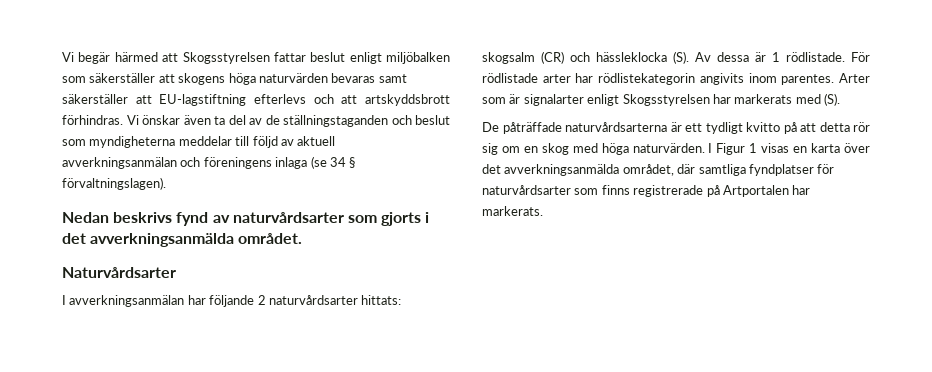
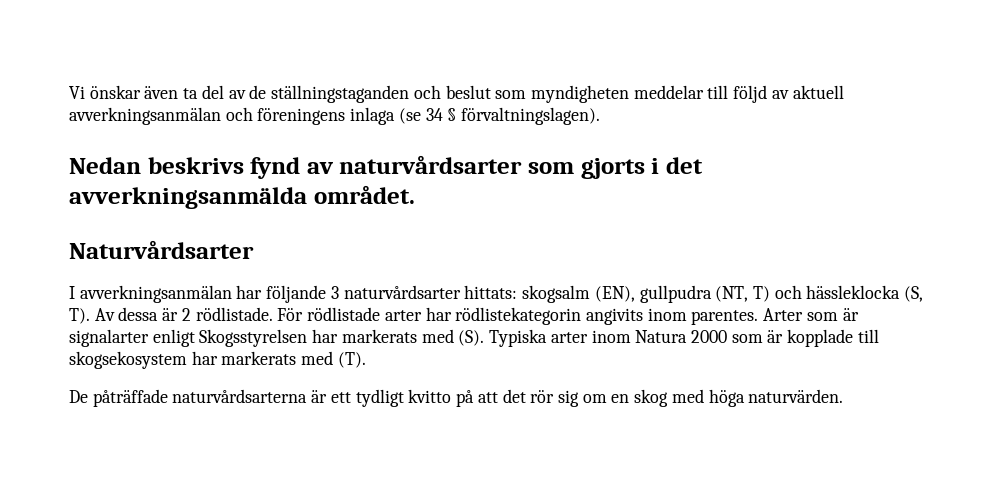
[62,52,450,64] [62,73,407,85] [62,94,450,106] [62,115,139,125] Vi begär härmed att Skogsstyrelsen fattar beslut enligt miljöbalken som säkerställer att skogens höga naturvärden bevaras samt säkerställer att EU-lagstiftning efterlevs och att artskyddsbrott förhindras. Vi -> [69,86,85,99] Vi
[89,136,176,148] myndigheterna -> [530,85,629,103] myndigheten
[257,295,266,305] 2 -> [330,286,339,299] 3
[541,51,689,64] (CR) och hässleklocka (S). -> [594,285,924,303] [69,308,90,324] (EN), gullpudra (NT, T) och hässleklocka (S, T).
[772,52,780,62] 1 -> [181,308,191,321] 2
(840, 99) none -> [489,329,879,347] [69,351,366,369] Typiska arter inom Natura 2000 som är kopplade till skogsekosystem har markerats med (T).
[819,122,850,132] detta -> [502,389,526,403] det
[708,143,870,155] [482,164,835,176] [482,185,811,197] [482,206,543,216] I Figur 1 visas en karta över det avverkningsanmälda området, där samtliga fyndplatser för naturvårdsarter som finns registrerade på Artportalen har markerats. -> (844, 396) none

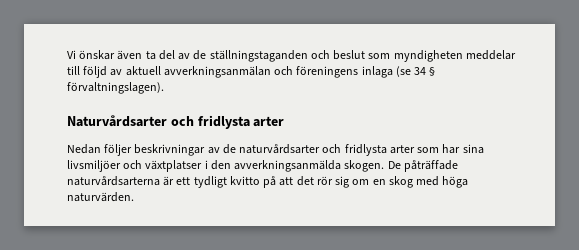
[69,155,703,179] [69,185,415,209] [69,240,254,259] [69,285,924,303] [69,307,859,325] [69,329,879,347] [69,351,366,369] Nedan beskrivs fynd av naturvårdsarter som gjorts i det avverkningsanmälda området. // Naturvårdsarter // I avverkningsanmälan har följande 3 naturvårdsarter hittats: skogsalm (EN), gullpudra (NT, T) och hässleklocka (S, T). Av dessa är 2 rödlistade. För rödlistade arter har rödlistekategorin angivits inom parentes. Arter som är signalarter enligt Skogsstyrelsen har markerats med (S). Typiska arter inom Natura 2000 som är kopplade till skogsekosystem har markerats med (T). // -> [67,115,285,129] [67,144,484,156] [67,160,385,172] Naturvårdsarter och fridlysta arter // Nedan följer beskrivningar av de naturvårdsarter och fridlysta arter som har sina livsmiljöer och växtplatser i den avverkningsanmälda skogen.

